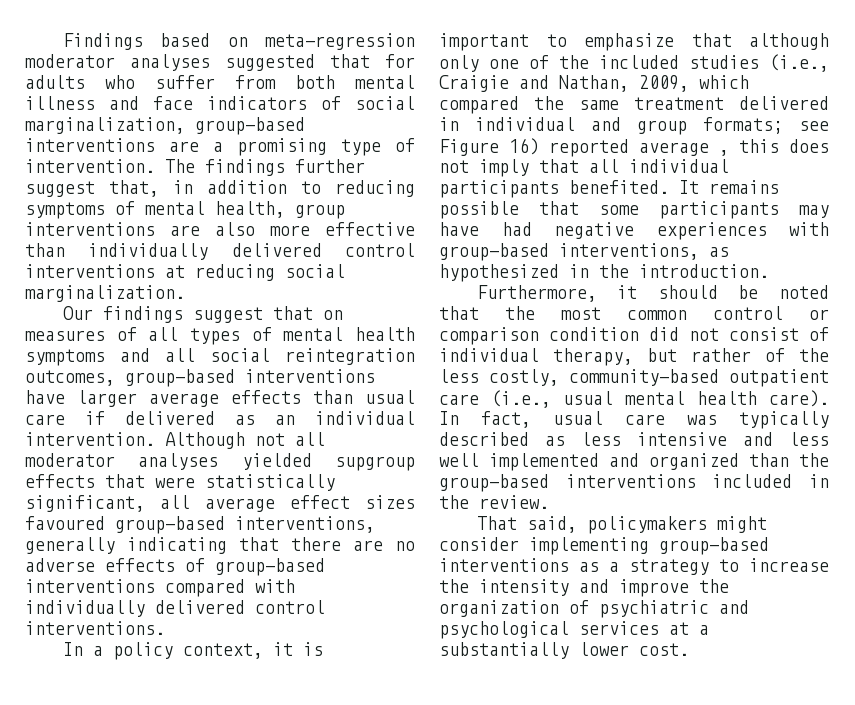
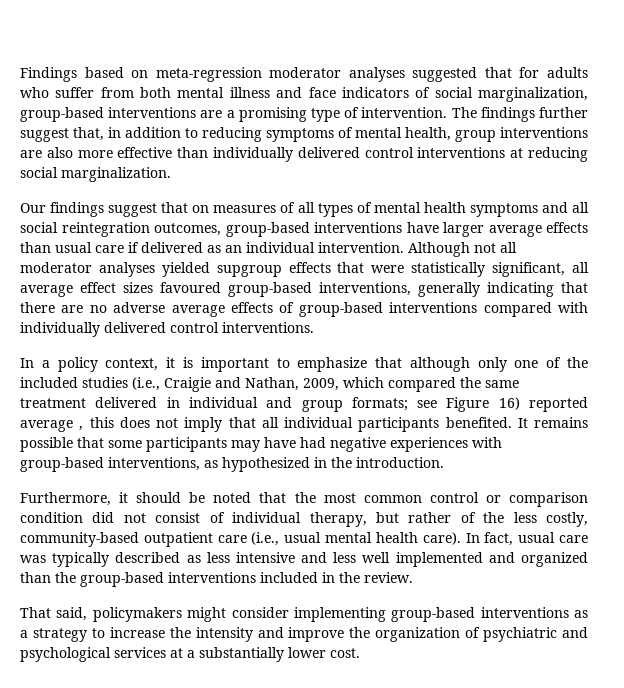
(95, 565) none -> [171,305,225,317] average

